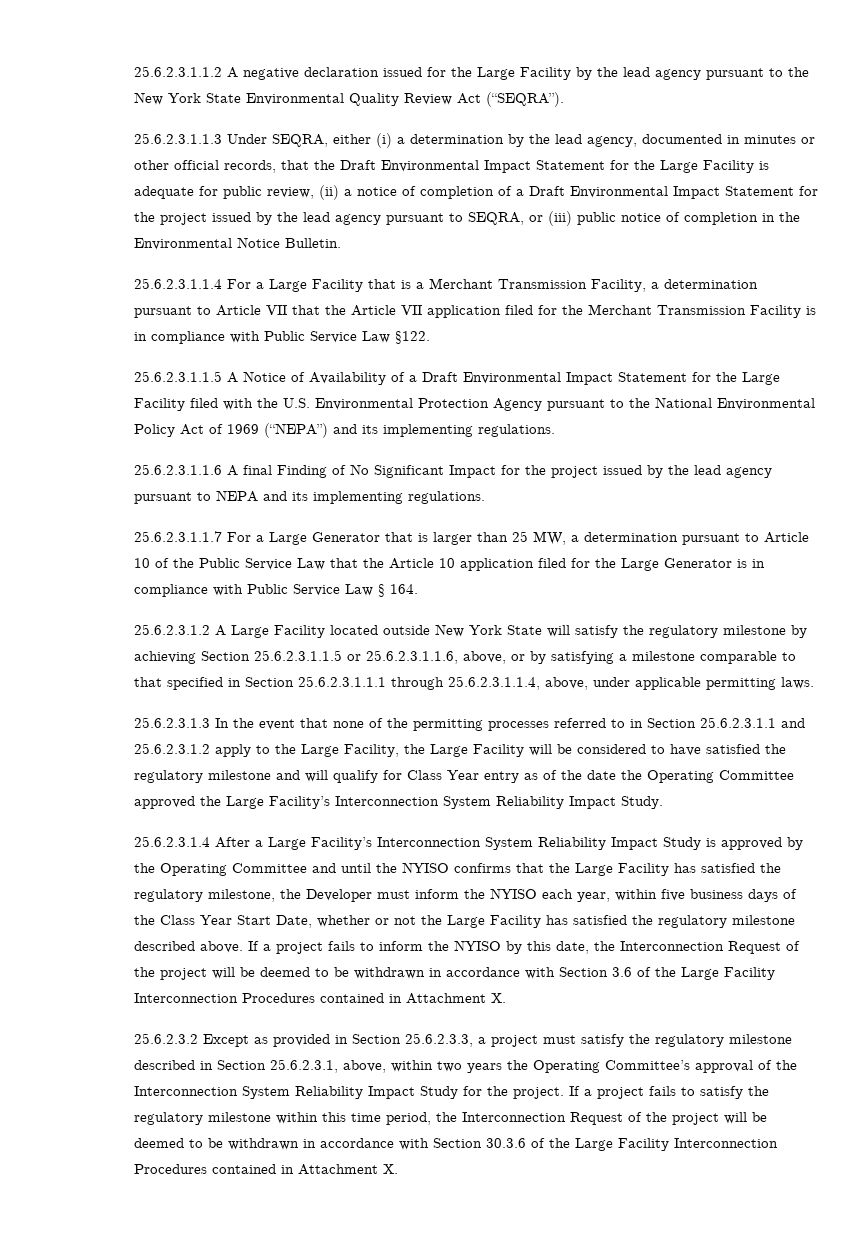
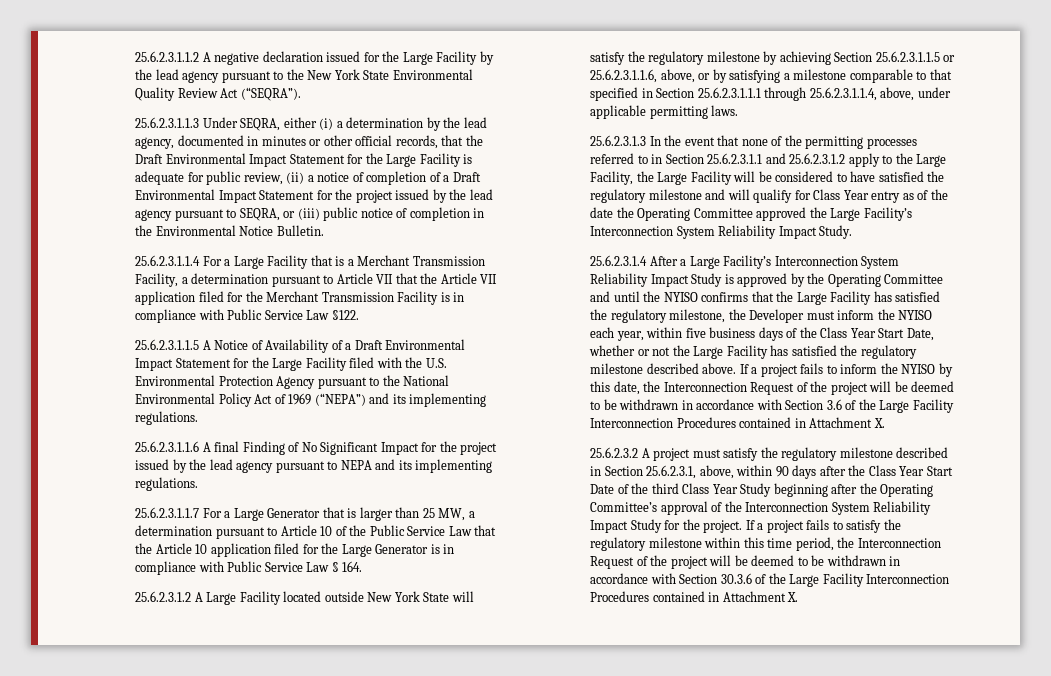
[202,1033,486,1047] Except as provided in Section 25.6.2.3.3, a -> [641,448,650,458] A
[436,1061,502,1073] two years -> [775,465,953,479] [590,483,858,497] 90 days after the Class Year Start Date of the third Class Year Study beginning after

